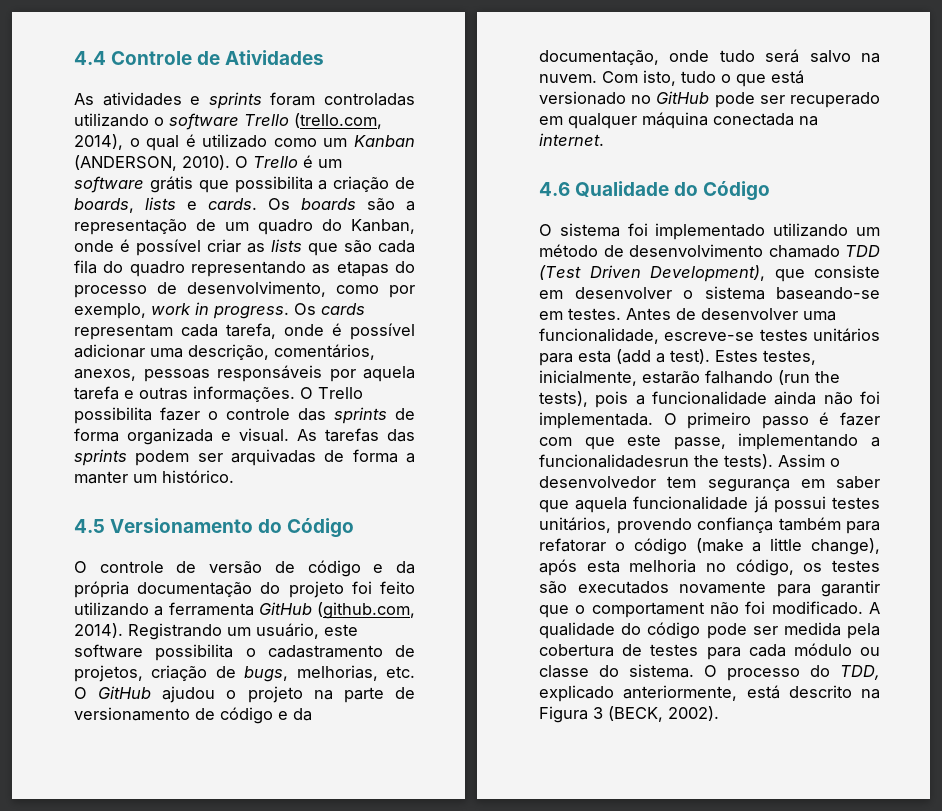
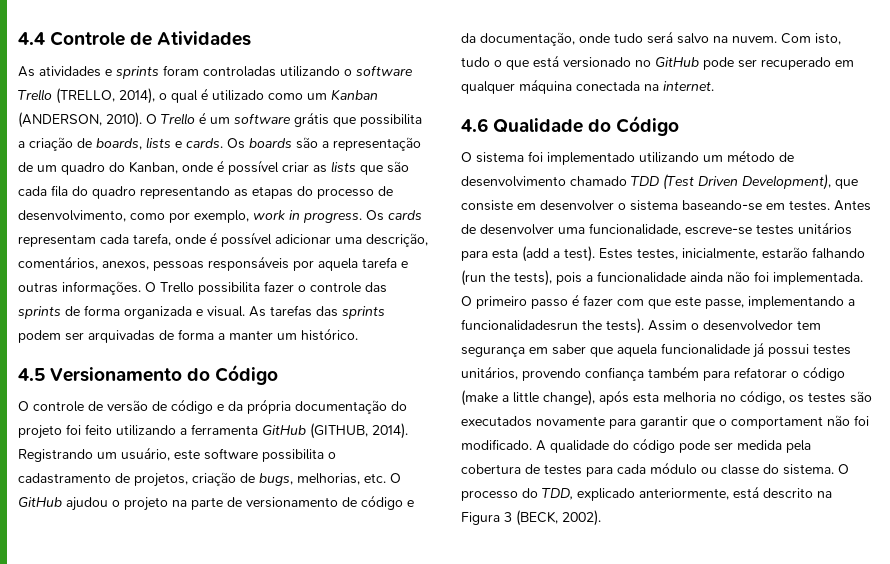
[294,113,382,129] (trello.com, -> [56,88,115,104] (TRELLO,
[317,602,415,619] (github.com, -> [310,423,368,439] (GITHUB,

